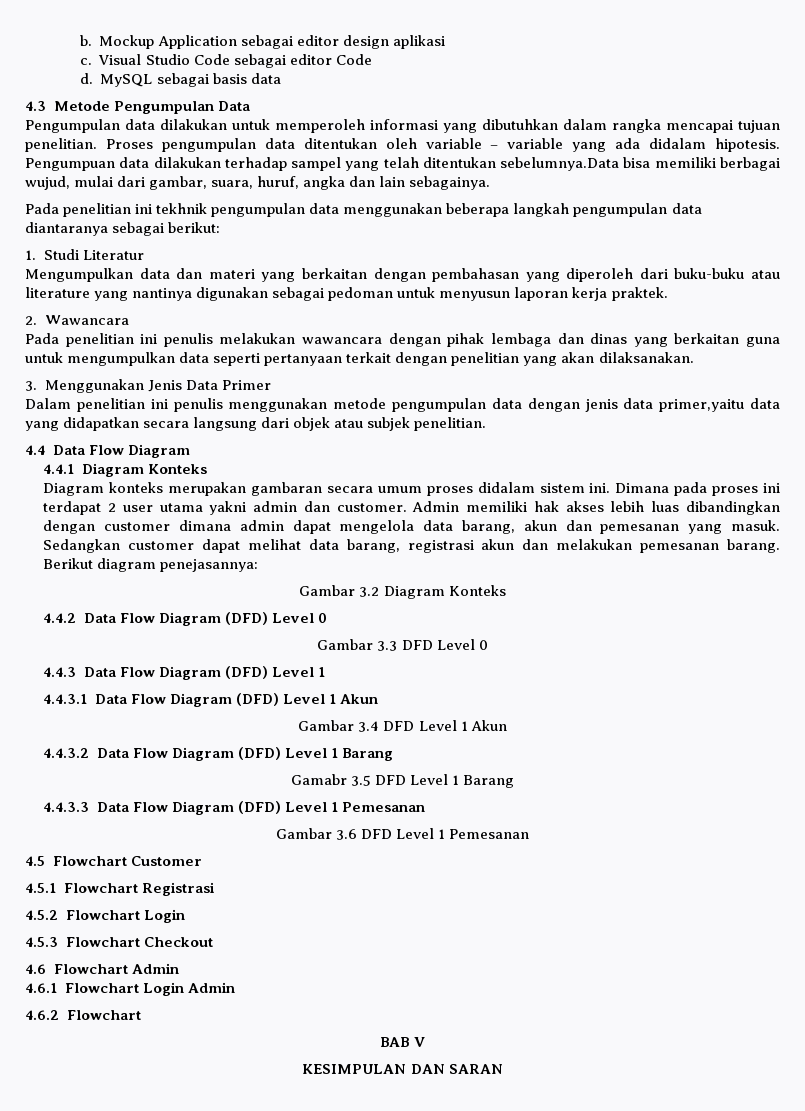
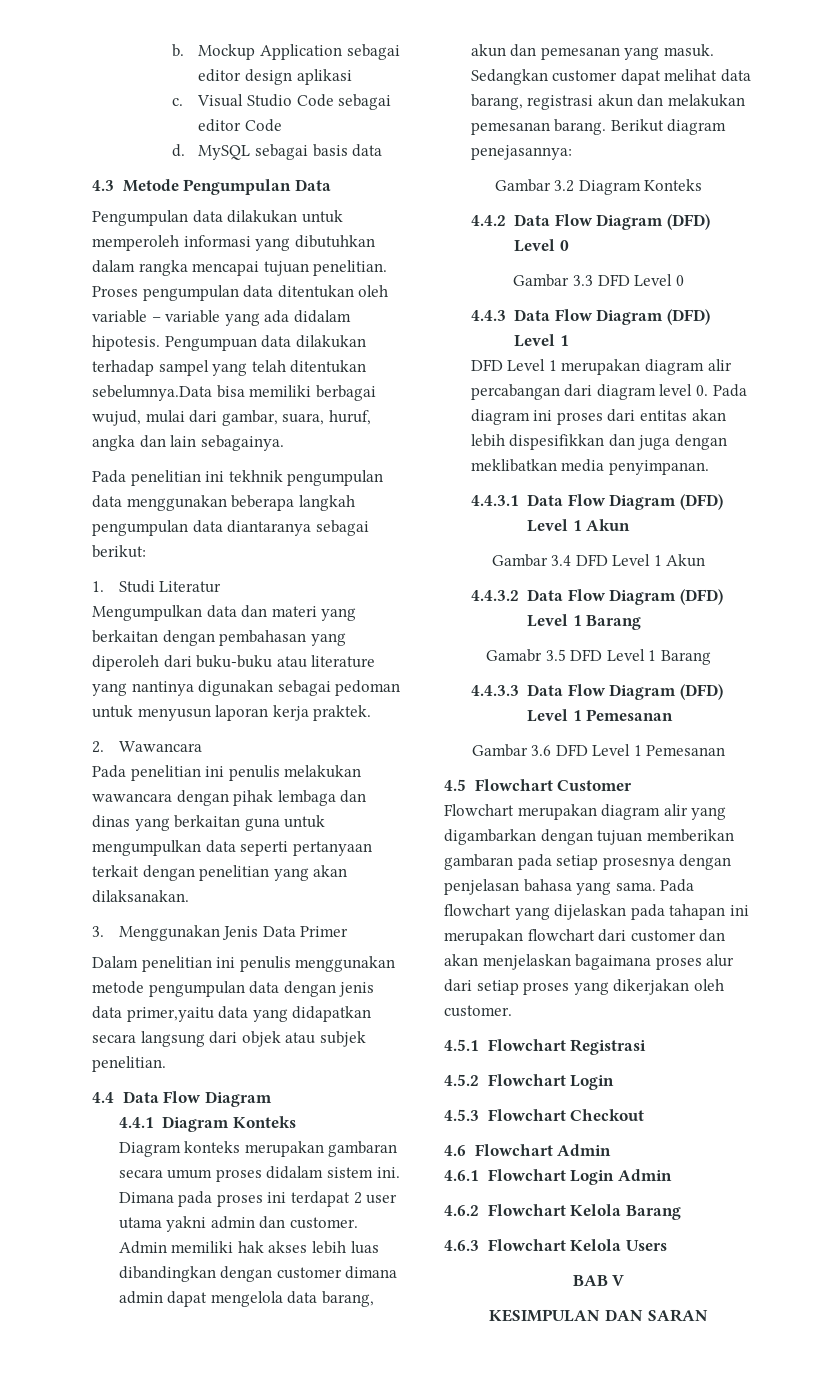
(326, 672) none -> [470,359,732,375] [470,384,747,400] [470,409,726,425] [470,434,727,450] [470,459,709,475] // DFD Level 1 merupakan diagram alir percabangan dari diagram level 0. Pada diagram ini proses dari entitas akan lebih dispesifikkan dan juga dengan meklibatkan media penyimpanan.
(202, 861) none -> [444,804,727,820] [444,829,734,845] [444,854,732,870] [444,879,695,895] [444,904,749,920] [444,929,726,945] [444,954,735,970] [444,979,724,995] [444,1005,512,1017] // Flowchart merupakan diagram alir yang digambarkan dengan tujuan memberikan gambaran pada setiap prosesnya dengan penjelasan bahasa yang sama. Pada flowchart yang dijelaskan pada tahapan ini merupakan flowchart dari customer dan akan menjelaskan bagaimana proses alur dari setiap proses yang dikerjakan oleh customer.
(141, 1015) none -> [570,1204,681,1220] [444,1239,667,1251] Kelola Barang // 4.6.3 Flowchart Kelola Users

